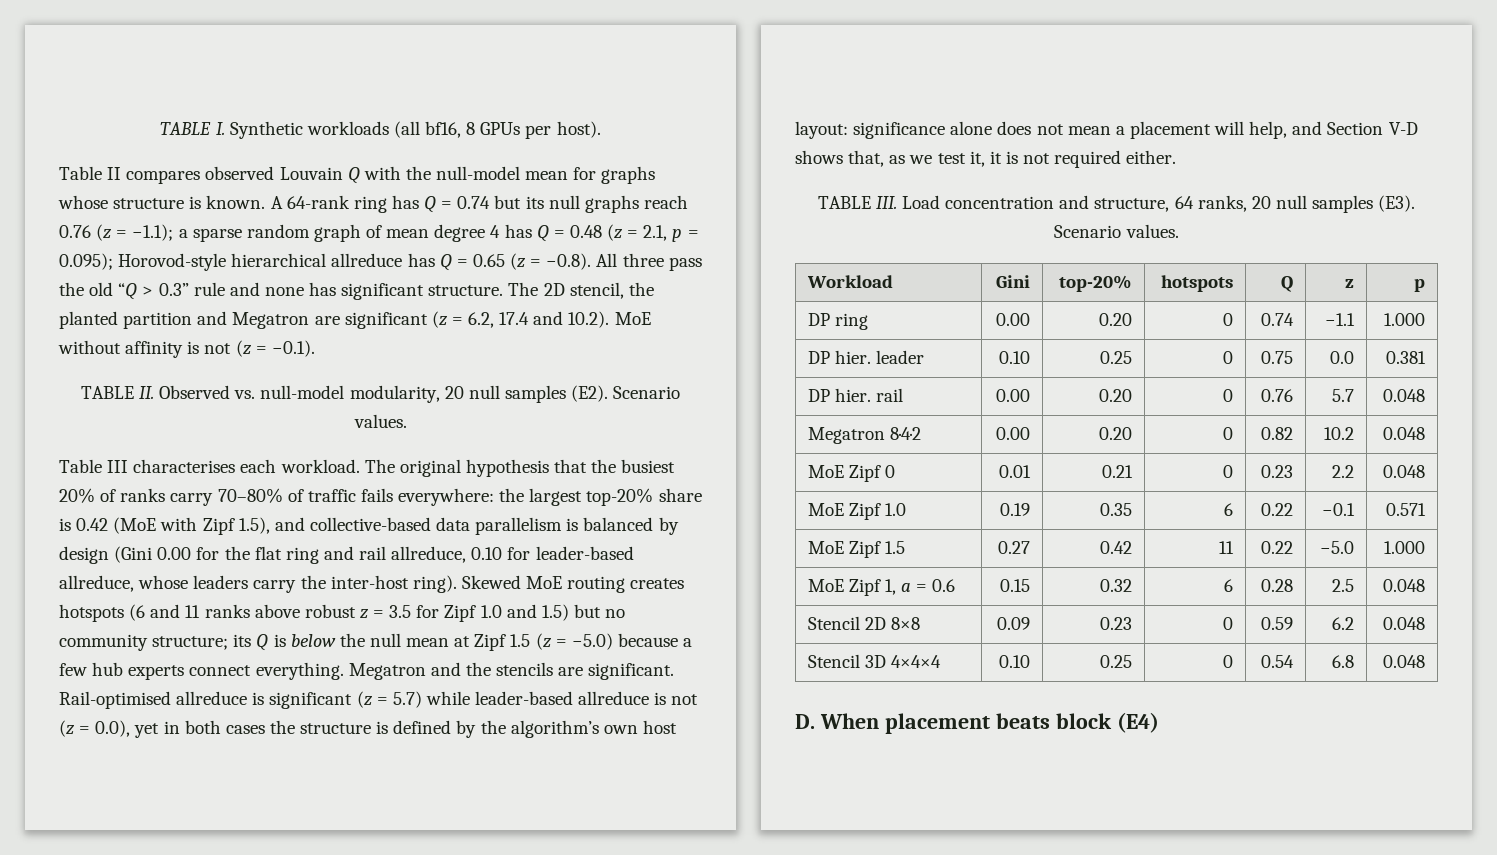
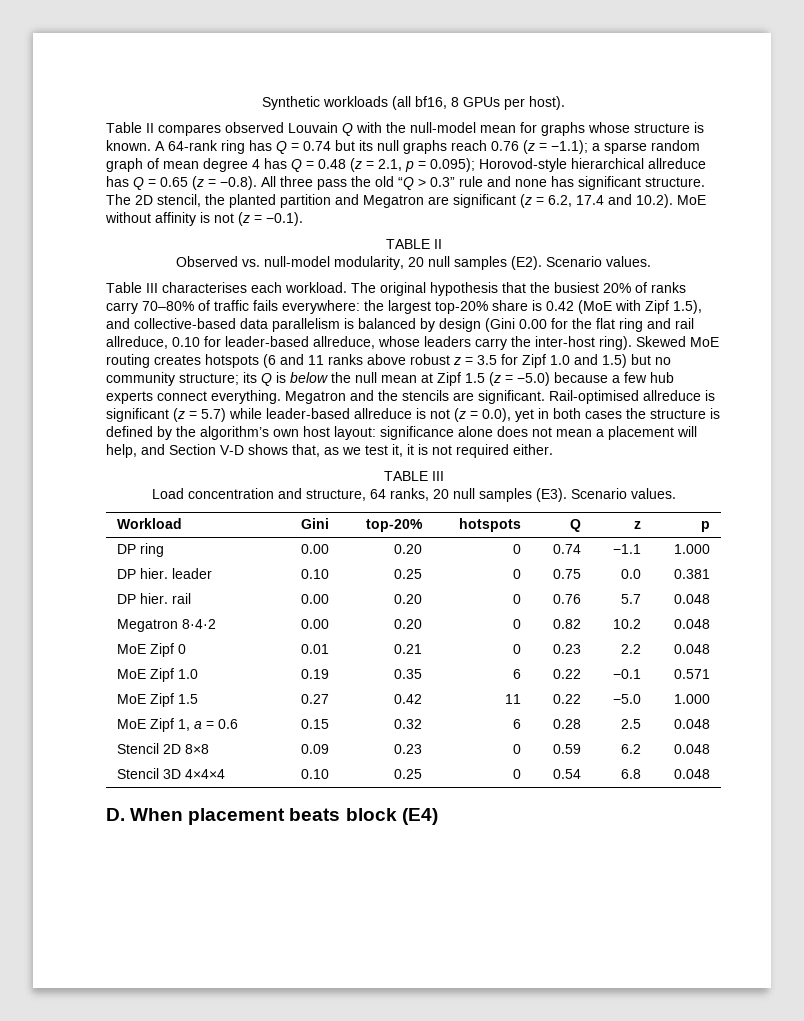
[160,122,225,135] TABLE I. -> (262, 103) none
[138,386,154,399] II. -> [433,239,442,249] II //
[875,196,897,209] III. -> [431,471,444,481] III //

